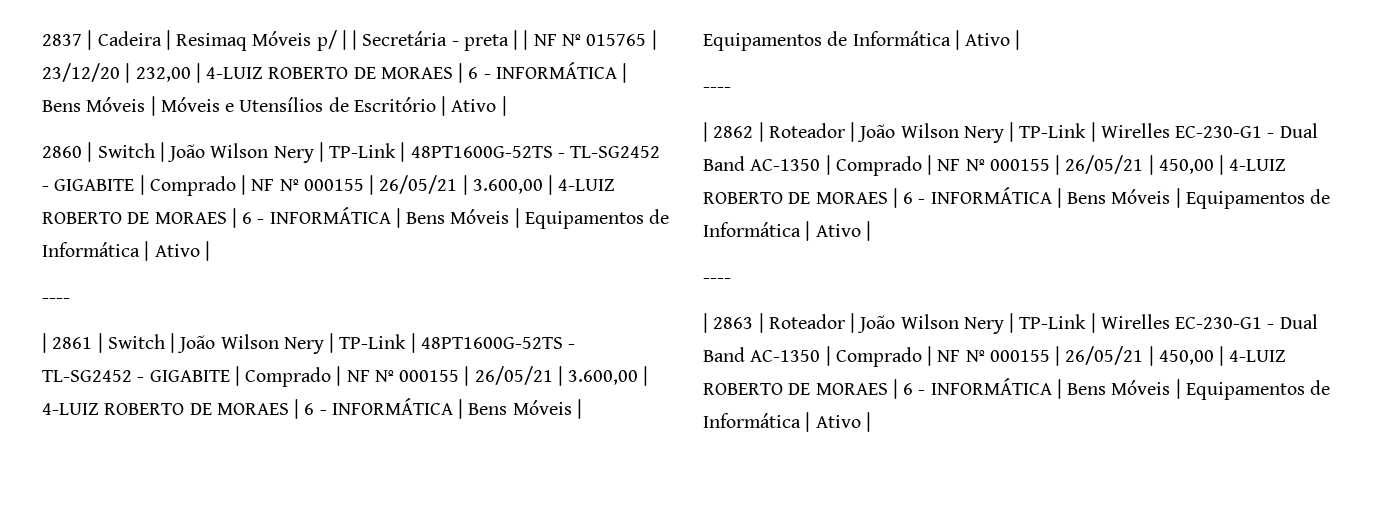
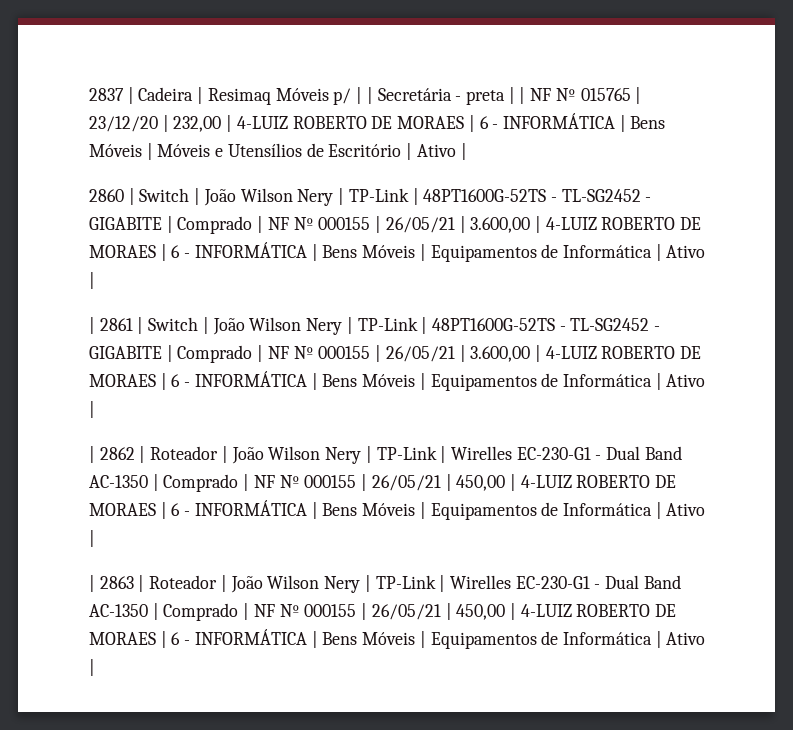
[42,298,70,303] // ---- -> (95, 280) none
[703,87,731,92] // ---- -> (95, 409) none
[703,278,731,283] // ---- -> (95, 538) none

